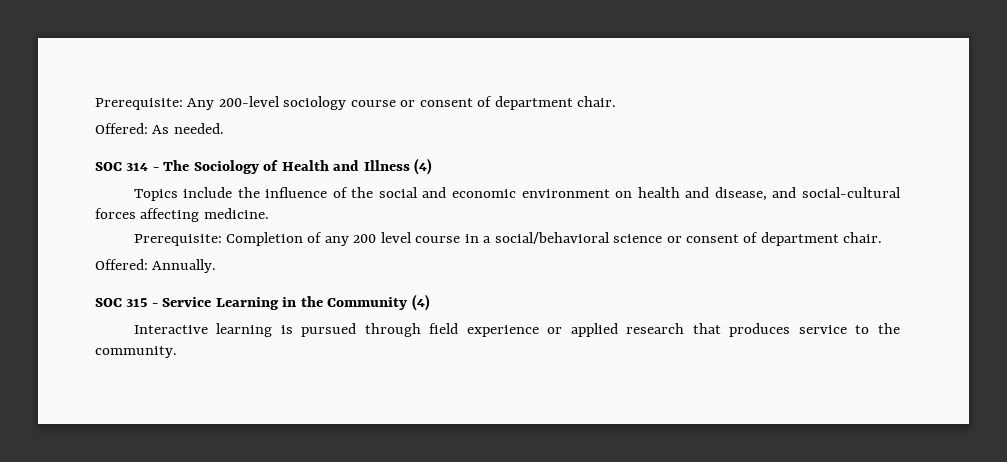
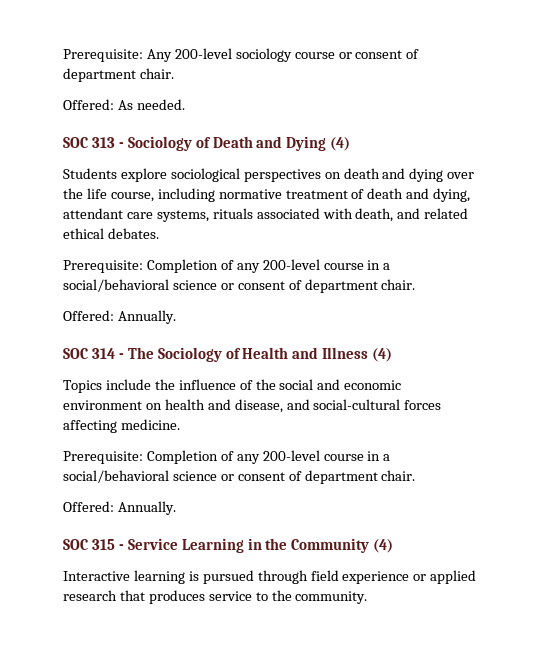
(224, 128) none -> [63,136,351,151] [63,168,475,182] [63,188,471,202] [63,208,469,222] [63,228,159,239] [63,259,391,273] [63,279,416,293] [63,310,176,324] // SOC 313 - Sociology of Death and Dying (4) // Students explore sociological perspectives on death and dying over the life course, including normative treatment of death and dying, attendant care systems, rituals associated with death, and related ethical debates. // Prerequisite: Completion of any 200-level course in a social/behavioral science or consent of department chair. // Offered: Annually.
[353,232,412,243] 200 level -> [262,450,320,461] 200-level

